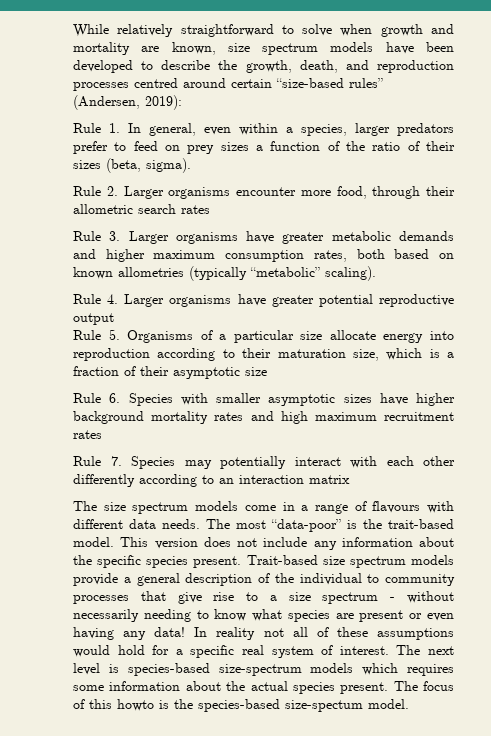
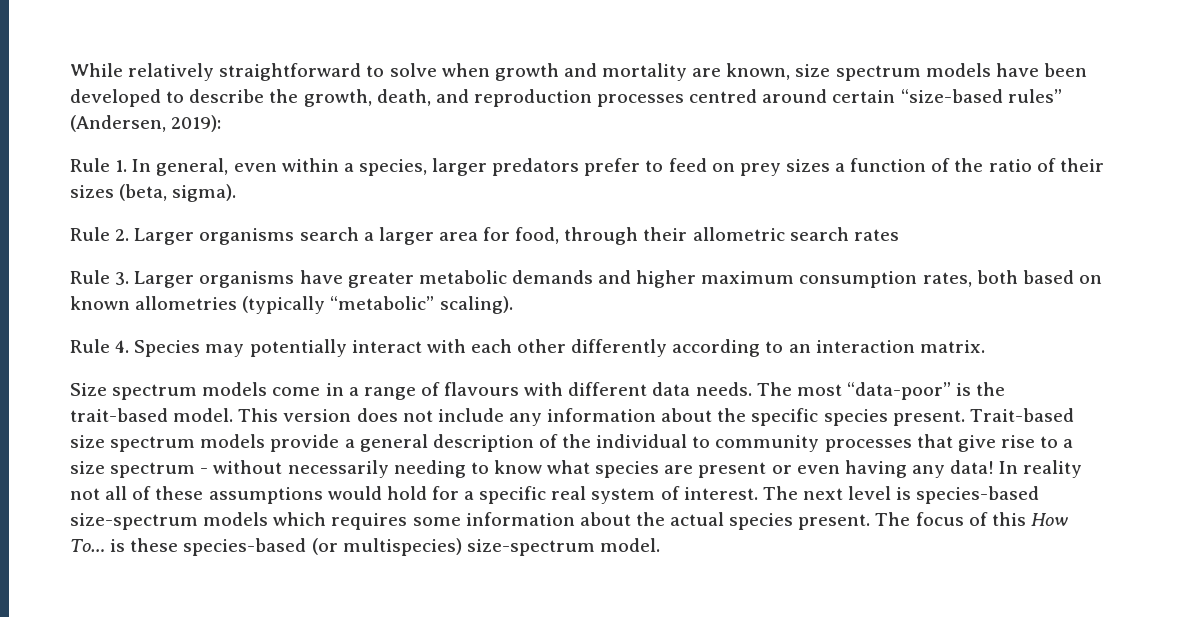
[236,187,331,196] encounter more -> [299,227,511,245] search a larger area for
[124,294,454,307] [73,313,114,325] [73,329,454,343] [73,348,454,361] [73,366,267,379] [73,393,455,406] [73,411,454,424] [73,430,102,439] [73,456,122,466] Larger organisms have greater potential reproductive output // Rule 5. Organisms of a particular size allocate energy into reproduction according to their maturation size, which is a fraction of their asymptotic size // Rule 6. Species with smaller asymptotic sizes have higher background mortality rates and high maximum recruitment rates // Rule 7. -> (130, 346) none
[309,475,350,484] [73,501,126,511] matrix // The size -> [919,340,985,353] [70,383,107,396] matrix. // Size
[117,699,363,712] howto is the species-based size-spectum -> [1030,513,1068,526] [70,538,595,556] How To… is these species-based (or multispecies) size-spectrum

